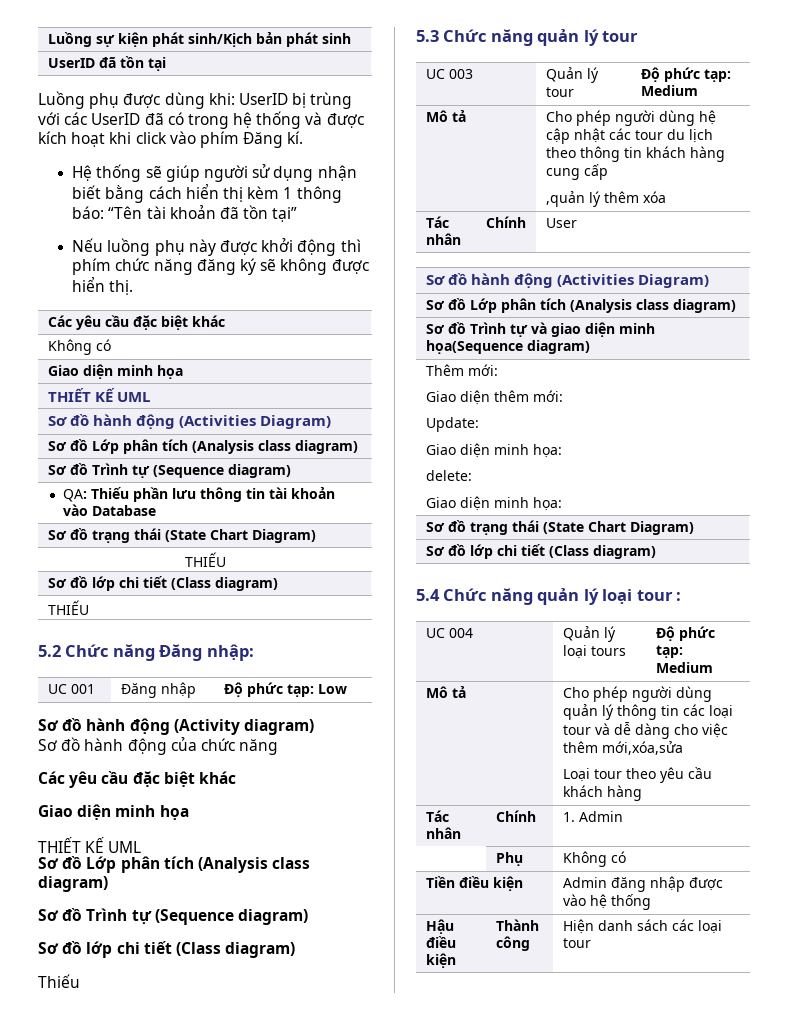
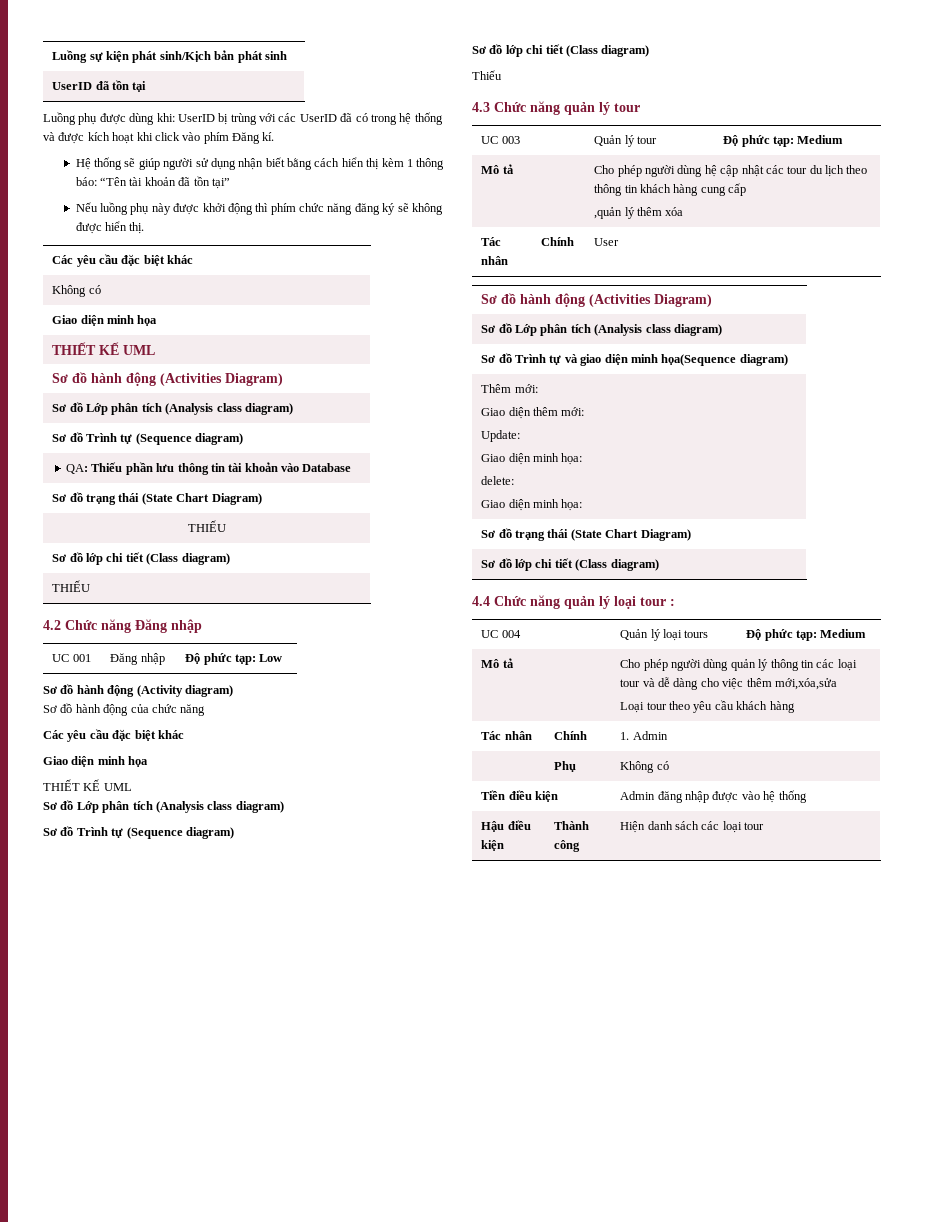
[38,645,61,657] 5.2 -> [43,620,61,630] 4.2
[206,644,254,661] nhập: -> [171,619,202,633] nhập
[416,30,439,42] 5.3 -> [472,102,490,112] 4.3
[416,589,440,601] 5.4 -> [472,596,490,606] 4.4

